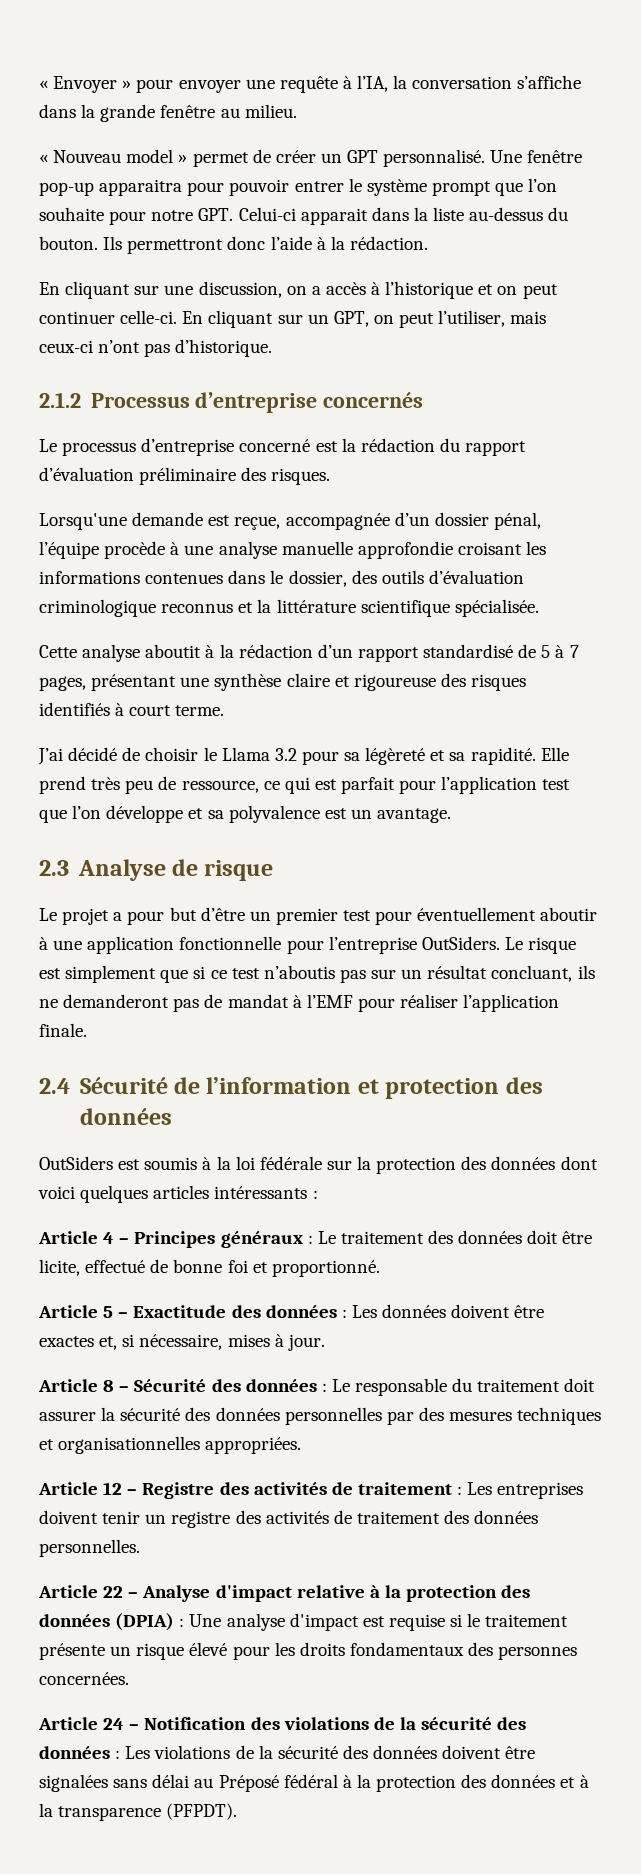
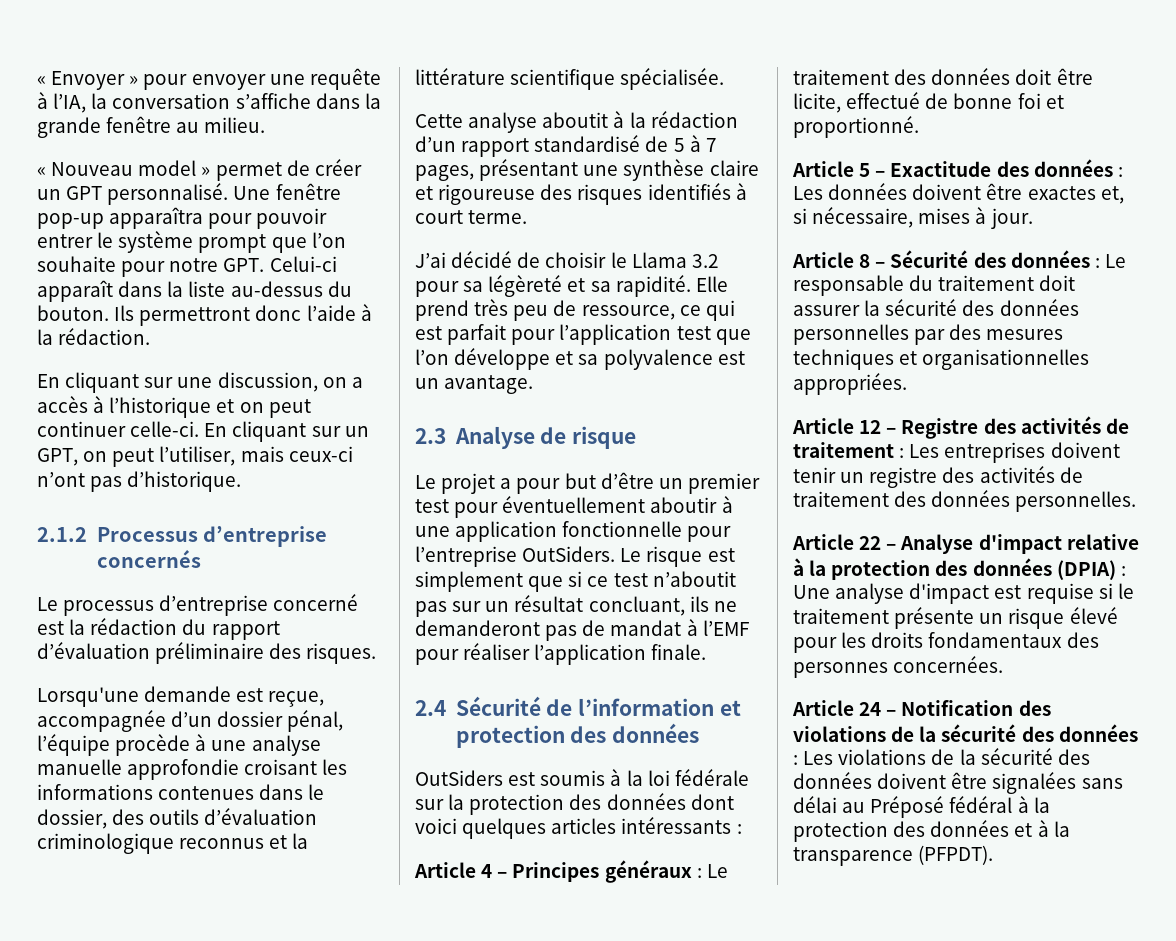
[99,179,183,196] apparaitra -> [109,207,204,229] apparaîtra
[300,208,368,225] apparait -> [37,280,113,302] apparaît
[263,965,335,979] n’aboutis -> [652,571,736,587] n’aboutit

